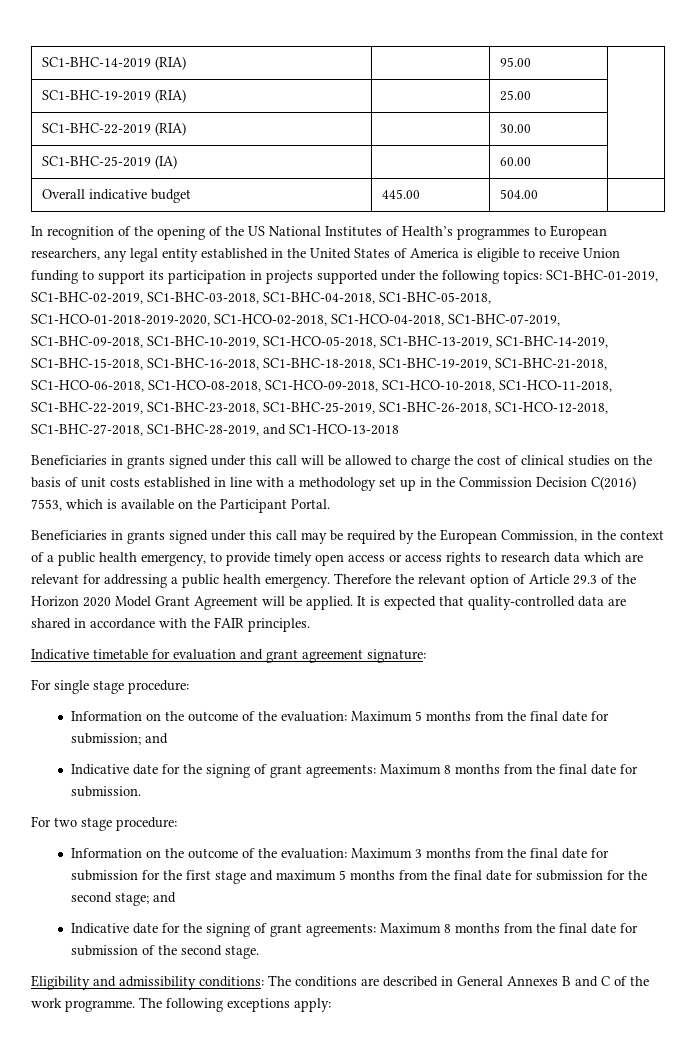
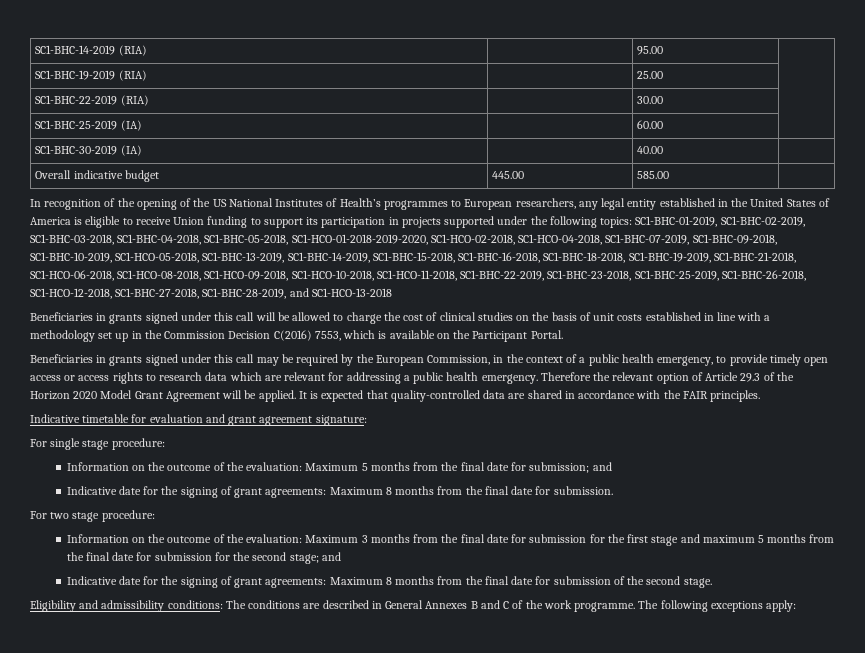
(531, 161) none -> [35,145,142,156] [637,146,664,154] // SC1-BHC-30-2019 (IA) | | 40.00 |
[499,189,538,199] 504.00 -> [637,171,670,179] 585.00

